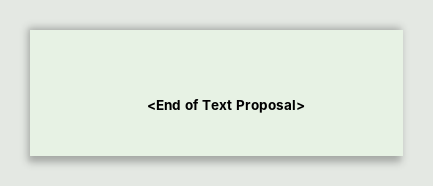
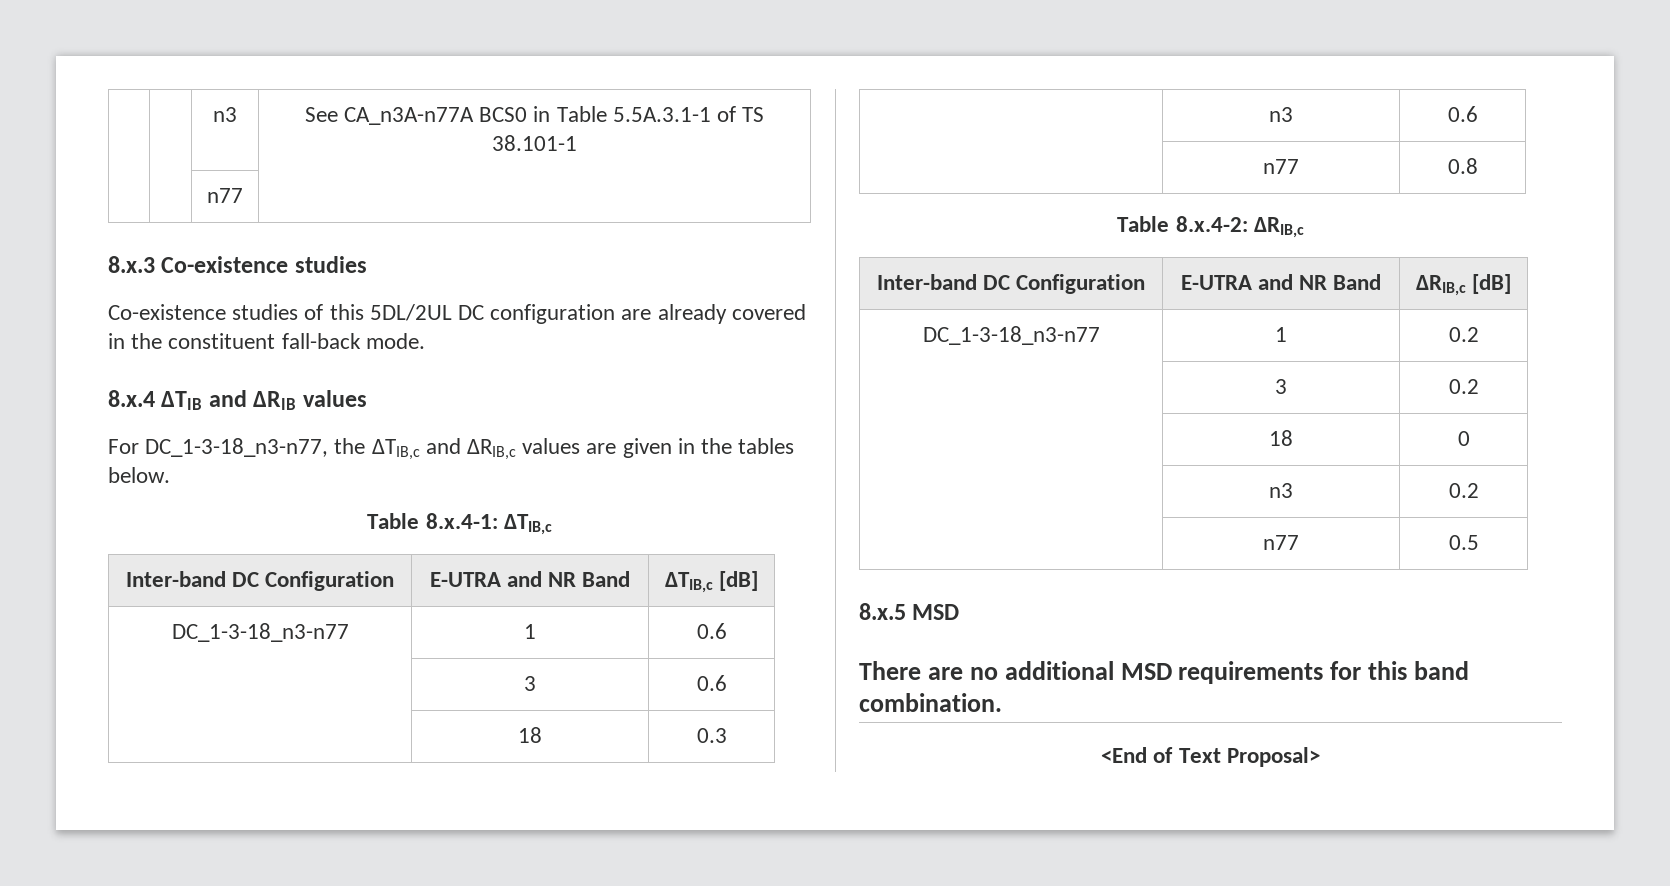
(146, 105) none -> [213,107,237,122] [304,106,765,125] [492,135,577,151] [207,188,243,203] [108,256,367,273] [108,304,806,324] [108,333,425,349] [108,390,367,410] [108,438,795,460] [108,467,170,483] [367,513,552,535] [125,571,395,591] [429,571,631,587] [664,571,759,593] [171,623,349,642] [524,624,536,639] [696,623,727,639] [524,676,536,691] [696,675,727,691] [518,727,542,743] [696,728,727,743] [1269,107,1293,122] [1447,106,1478,122] [1263,159,1299,174] [1447,158,1478,174] [1117,216,1304,238] [876,274,1146,294] [1180,274,1382,290] [1415,274,1512,296] [922,326,1100,345] [1275,327,1287,342] [1448,327,1479,342] [1275,379,1287,394] [1448,379,1479,394] [1269,430,1293,446] [1457,431,1470,446] [1269,483,1293,498] [1448,483,1479,498] [1263,535,1299,550] [1448,535,1479,550] [859,603,960,620] [859,661,1470,684] [859,693,1002,712] | | n3 | See CA_n3A-n77A BCS0 in Table 5.5A.3.1-1 of TS 38.101-1 // | | n77 | // 8.x.3 Co-existence studies // Co-existence studies of this 5DL/2UL DC configuration are already covered in the constituent fall-back mode. // 8.x.4 ∆TIB and ∆RIB values // For DC_1-3-18_n3-n77, the ΔTIB,c and ΔRIB,c values are given in the tables below. // Table 8.x.4-1: ΔTIB,c // Inter-band DC Configuration | E-UTRA and NR Band | ΔTIB,c [dB] // DC_1-3-18_n3-n77 | 1 | 0.6 // | 3 | 0.6 // | 18 | 0.3 // | n3 | 0.6 // | n77 | 0.8 // Table 8.x.4-2: ΔRIB,c // Inter-band DC Configuration | E-UTRA and NR Band | ΔRIB,c [dB] // DC_1-3-18_n3-n77 | 1 | 0.2 // | 3 | 0.2 // | 18 | 0 // | n3 | 0.2 // | n77 | 0.5 // 8.x.5 MSD // There are no additional MSD requirements for this band combination. //

